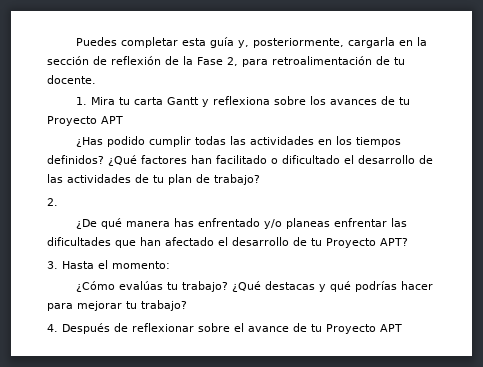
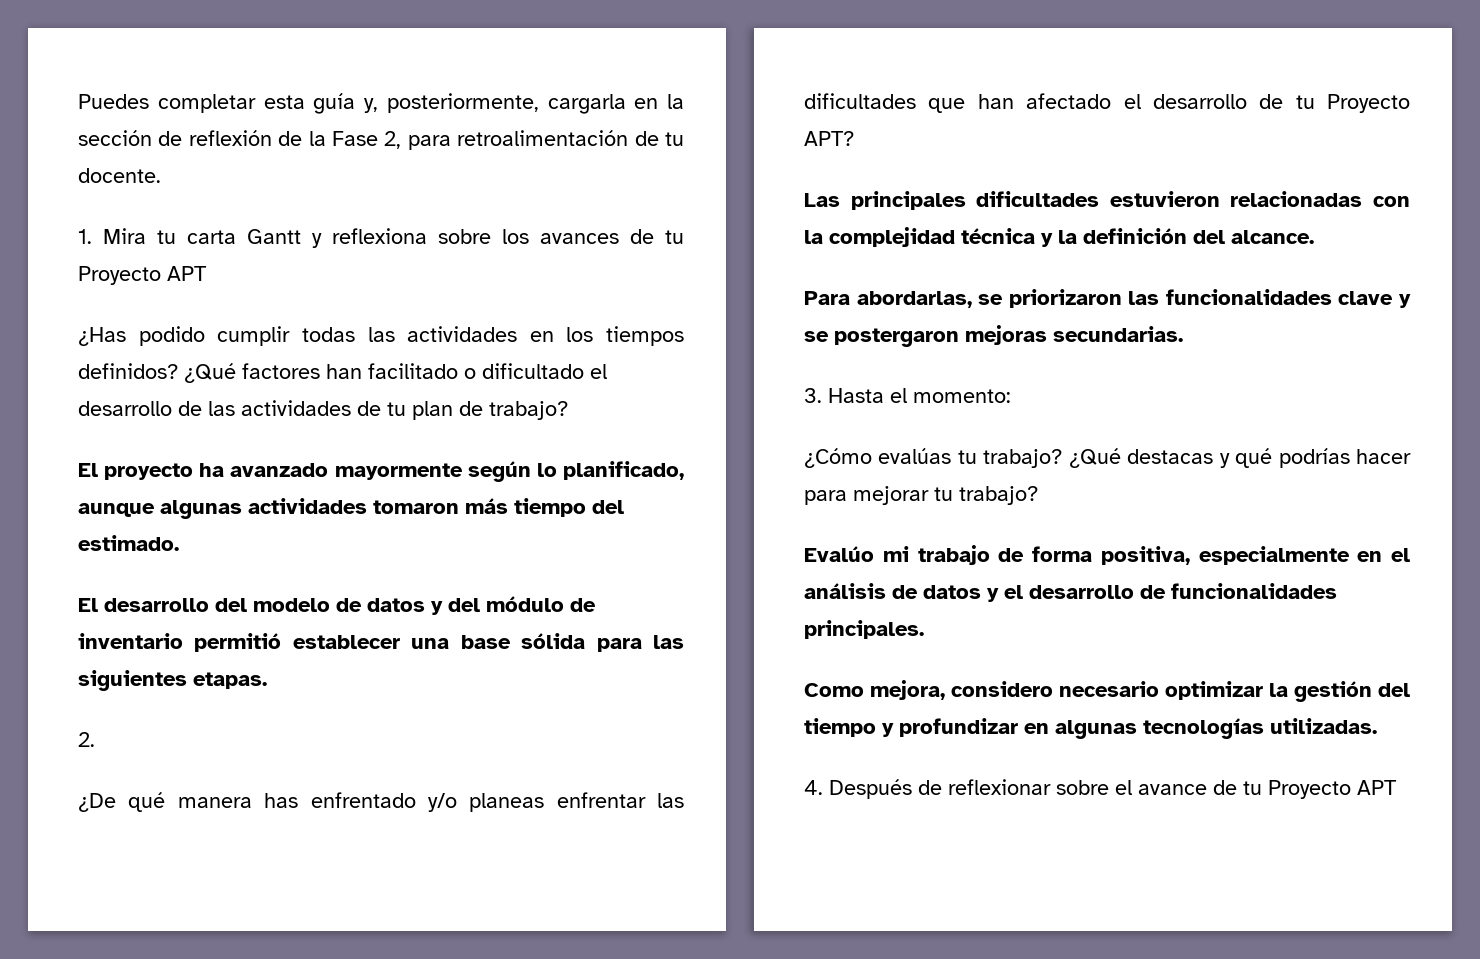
(260, 179) none -> [78,461,684,482] [78,498,624,519] [78,535,179,551] [78,596,596,615] [78,633,685,652] [78,670,267,691] // El proyecto ha avanzado mayormente según lo planificado, aunque algunas actividades tomaron más tiempo del estimado. // El desarrollo del modelo de datos y del módulo de inventario permitió establecer una base sólida para las siguientes etapas.
(408, 242) none -> [804,191,1410,210] [804,227,1314,247] [804,289,1411,308] [804,325,1183,347] // Las principales dificultades estuvieron relacionadas con la complejidad técnica y la definición del alcance. // Para abordarlas, se priorizaron las funcionalidades clave y se postergaron mejoras secundarias.
(187, 305) none -> [804,545,1410,565] [804,583,1337,602] [804,620,924,639] [804,680,1410,702] [804,718,1377,739] // Evalúo mi trabajo de forma positiva, especialmente en el análisis de datos y el desarrollo de funcionalidades principales. // Como mejora, considero necesario optimizar la gestión del tiempo y profundizar en algunas tecnologías utilizadas.

